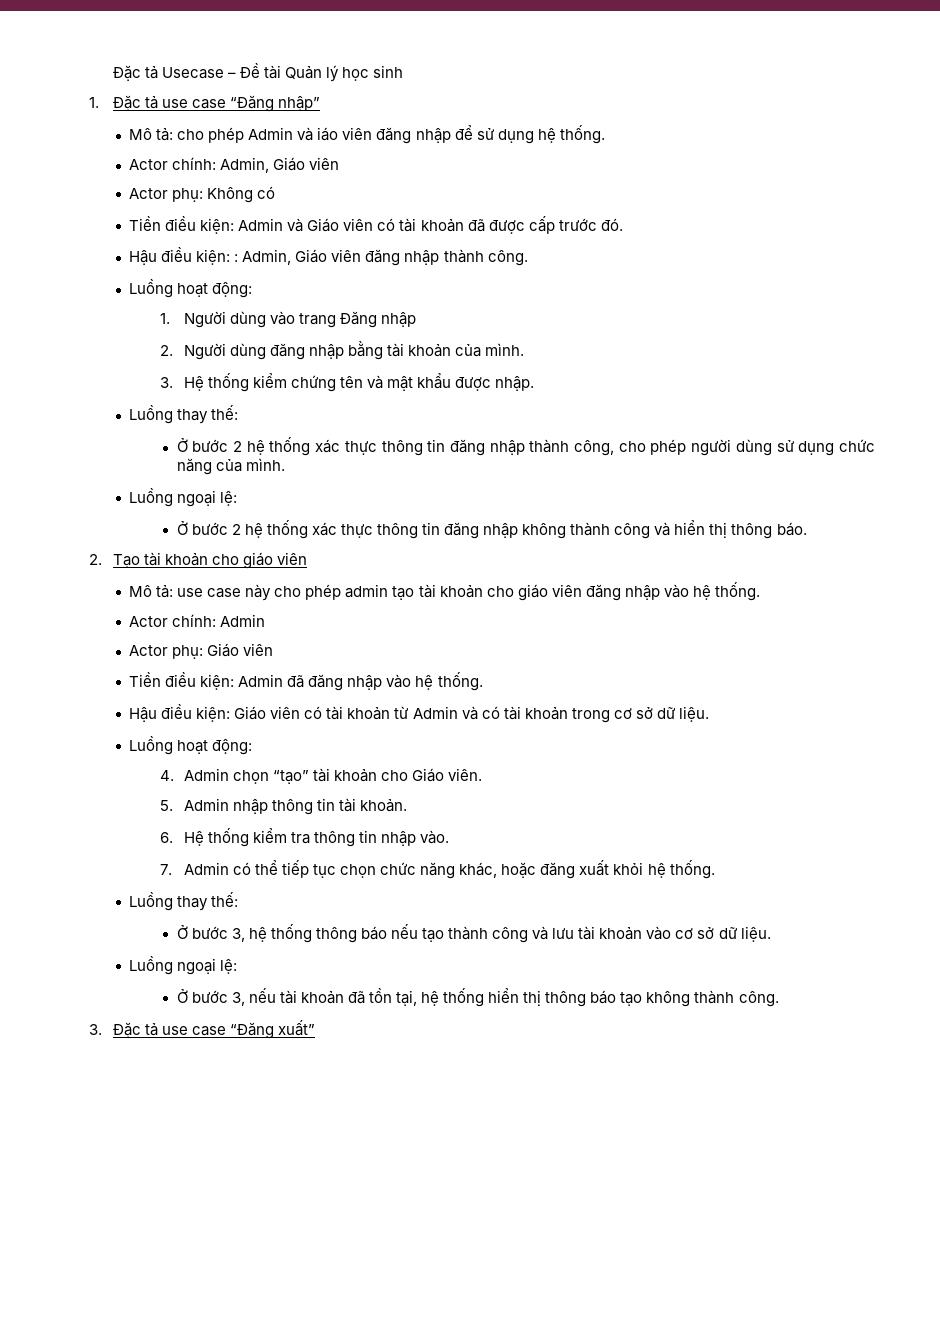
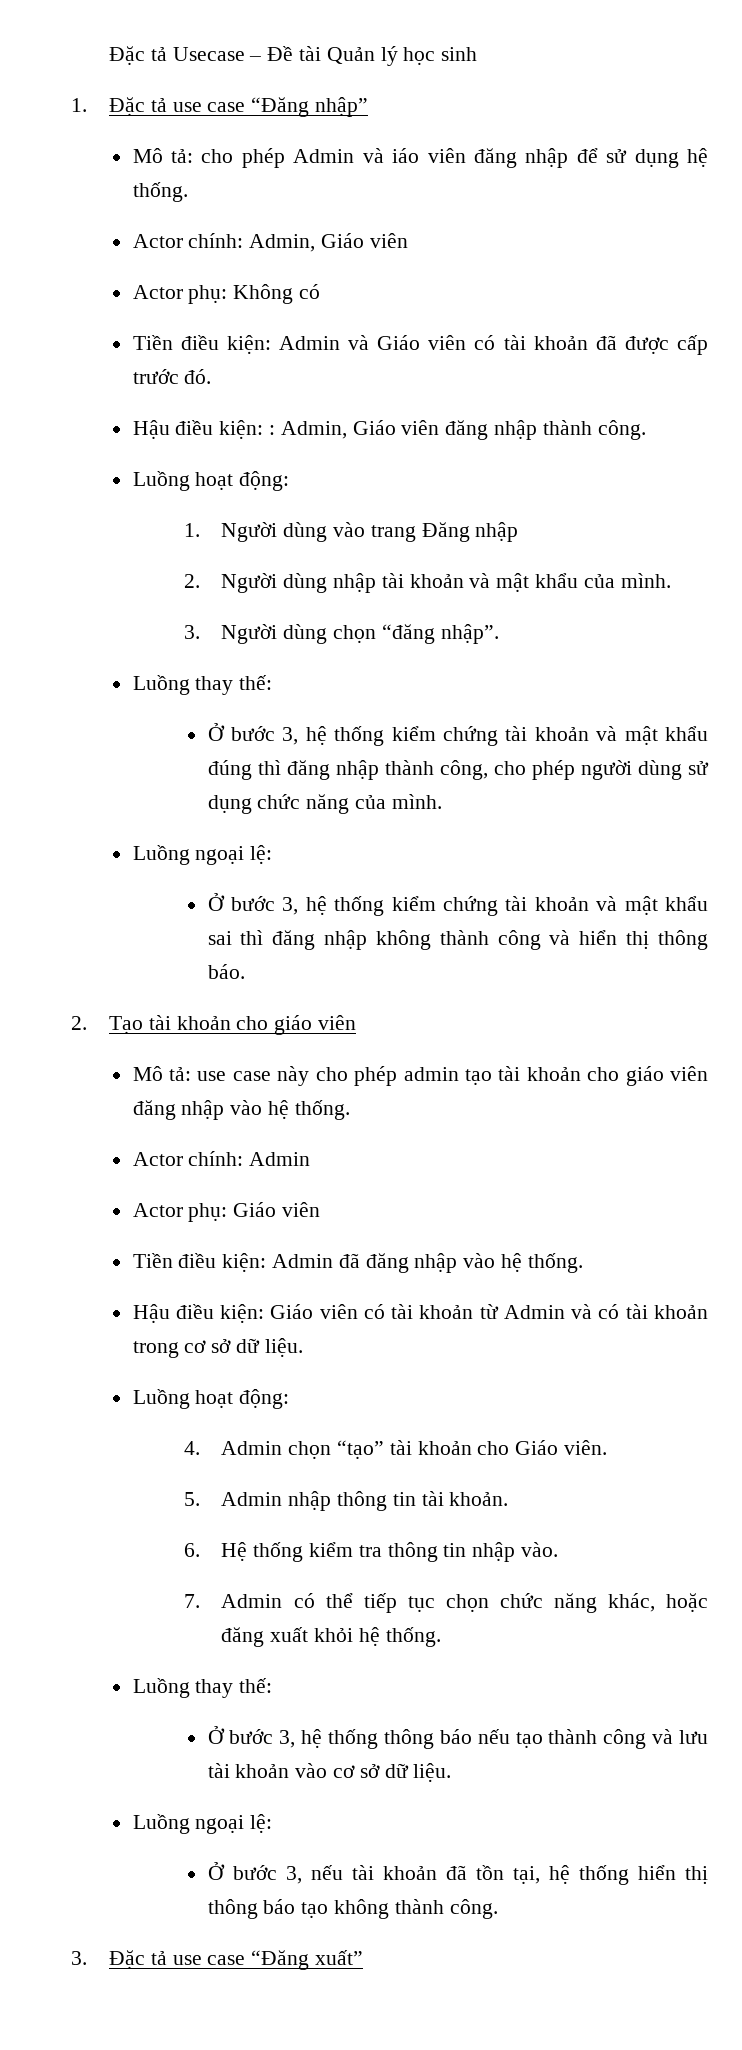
[269,341,525,360] [160,373,535,392] [129,405,239,424] [176,437,446,456] đăng nhập bằng tài khoản của mình. // 3. Hệ thống kiểm chứng tên và mật khẩu được nhập. // Luồng thay thế: // Ở bước 2 hệ thống xác thực thông tin -> [333,573,671,593] [183,624,499,644] [132,675,273,695] [207,723,708,746] [207,760,281,780] nhập tài khoản và mật khẩu của mình. // 3. Người dùng chọn “đăng nhập”. // Luồng thay thế: // Ở bước 3, hệ thống kiểm chứng tài khoản và mật khẩu đúng thì
[231,520,441,539] 2 hệ thống xác thực thông tin -> [282,896,708,916] [207,930,264,945] 3, hệ thống kiểm chứng tài khoản và mật khẩu sai thì

